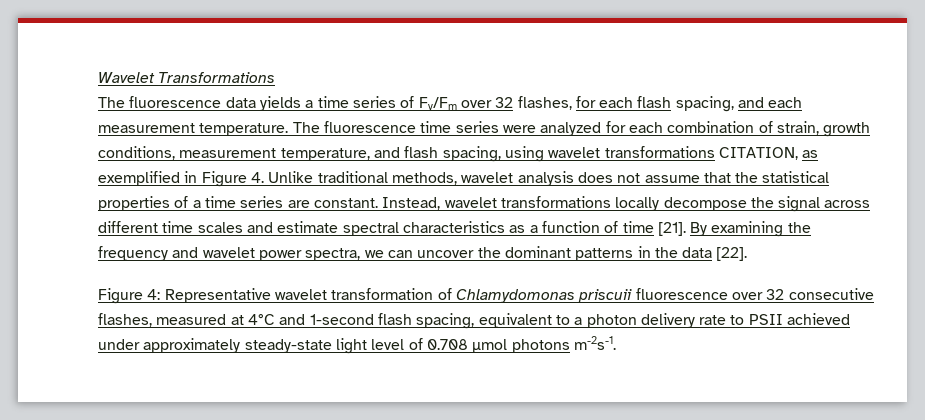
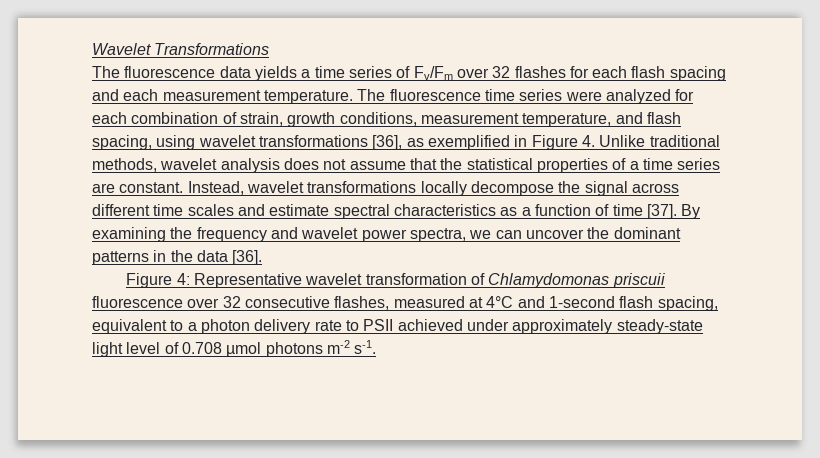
[517,96,572,110] flashes, -> [514,66,566,78] flashes
[675,96,734,112] spacing, -> [669,66,726,81] spacing
[718,147,798,160] CITATION, -> [372,135,403,150] [36],
[657,222,686,236] [21]. -> [646,204,677,219] [37].
[716,247,748,261] [22]. -> [232,250,263,265] [36].
[573,336,616,350] m-2s-1. -> [326,340,377,354] m-2 s-1.

